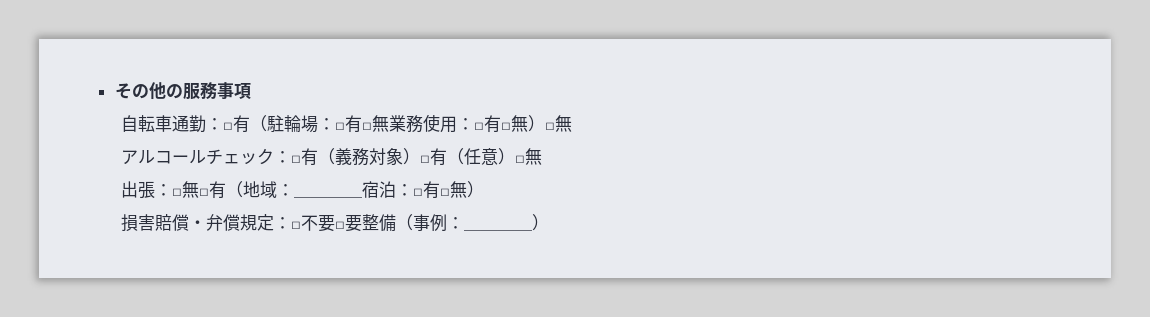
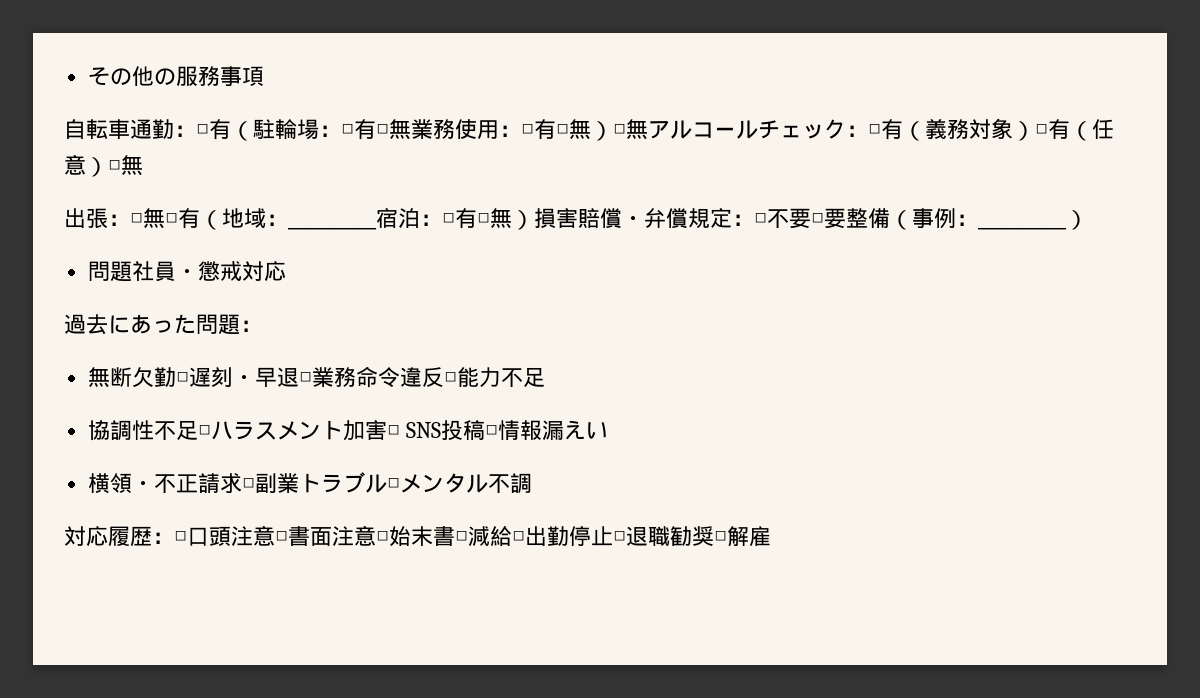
(572, 123) // -> (648, 129) none
(484, 189) // -> (534, 220) none
(549, 222) none -> [88,261,287,282] [64,314,262,335] [88,366,546,388] [88,420,609,441] [88,472,533,494] [64,525,771,547] // 問題社員・懲戒対応 // 過去にあった問題： // 無断欠勤□遅刻・早退□業務命令違反□能力不足 // 協調性不足□ハラスメント加害□ SNS投稿□情報漏えい // 横領・不正請求□副業トラブル□メンタル不調 // 対応履歴：□口頭注意□書面注意□始末書□減給□出勤停止□退職勧奨□解雇

